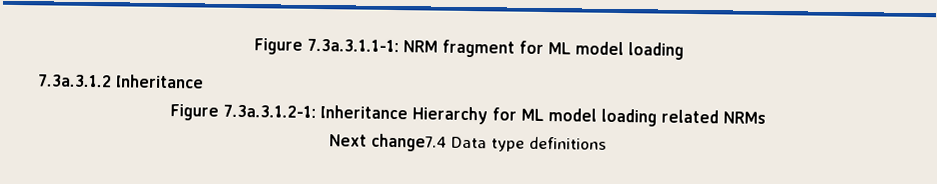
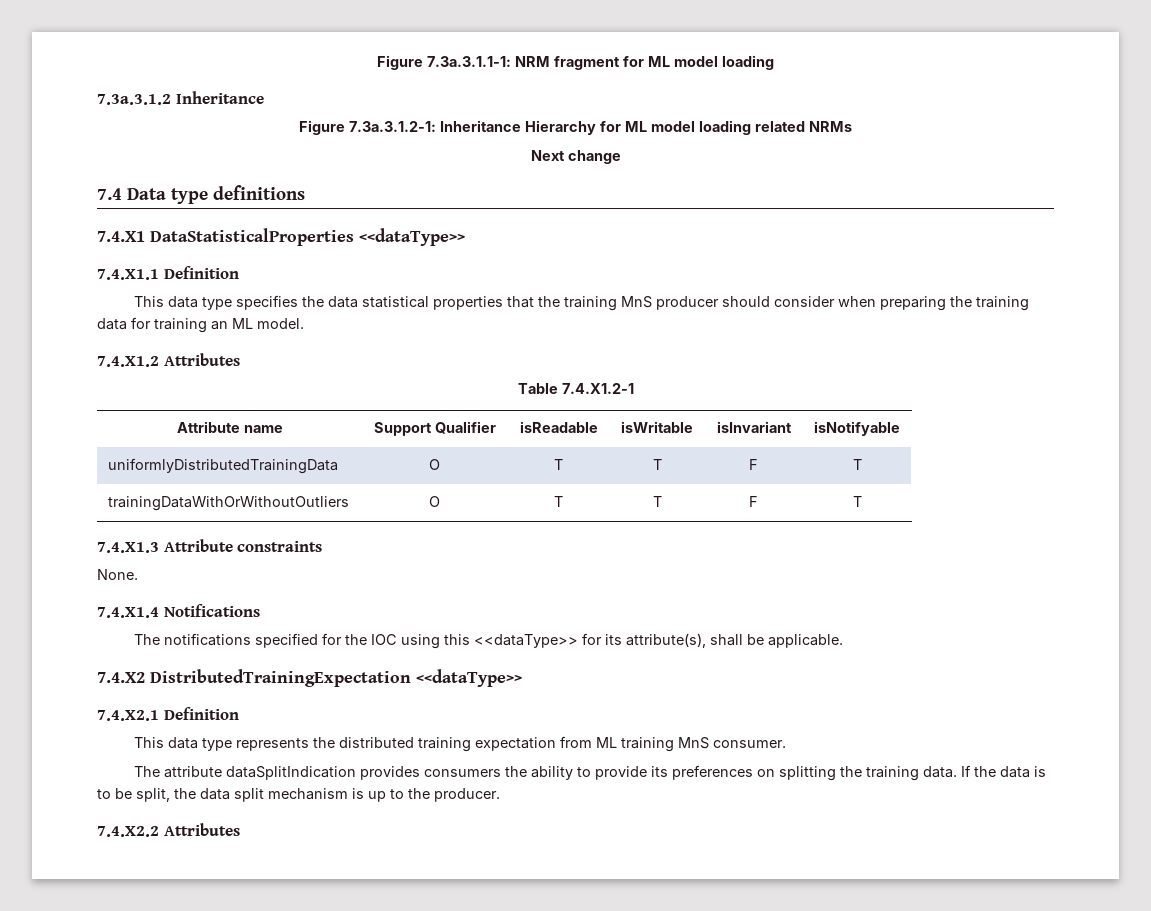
[371,133,447,152] change7.4 -> [567,150,621,164] [97,188,122,200] change // 7.4
(607, 143) none -> [97,228,465,246] [97,266,239,280] [133,295,1029,311] [97,317,304,333] [97,353,240,367] [517,383,634,394] [176,421,283,433] [373,421,496,436] [519,421,598,433] [621,421,693,433] [716,421,792,433] [814,421,900,436] [108,458,339,474] [429,459,440,470] [554,459,563,470] [652,459,662,470] [749,459,758,470] [852,459,862,470] [108,496,350,511] [429,496,440,507] [554,496,563,507] [652,496,662,507] [749,496,758,507] [852,496,862,507] [97,539,323,553] [97,569,138,580] [97,604,260,618] [133,633,843,649] [97,669,522,687] [97,707,239,721] [133,736,786,752] [133,765,1046,781] [97,788,500,802] [97,823,240,837] // 7.4.X1 DataStatisticalProperties <<dataType>> // 7.4.X1.1 Definition // This data type specifies the data statistical properties that the training MnS producer should consider when preparing the training data for training an ML model. // 7.4.X1.2 Attributes // Table 7.4.X1.2-1 // Attribute name | Support Qualifier | isReadable | isWritable | isInvariant | isNotifyable // uniformlyDistributedTrainingData | O | T | T | F | T // trainingDataWithOrWithoutOutliers | O | T | T | F | T // 7.4.X1.3 Attribute constraints // None. // 7.4.X1.4 Notifications // The notifications specified for the IOC using this <<dataType>> for its attribute(s), shall be applicable. // 7.4.X2 DistributedTrainingExpectation <<dataType>> // 7.4.X2.1 Definition // This data type represents the distributed training expectation from ML training MnS consumer. // The attribute dataSplitIndication provides consumers the ability to provide its preferences on splitting the training data. If the data is to be split, the data split mechanism is up to the producer. // 7.4.X2.2 Attributes

